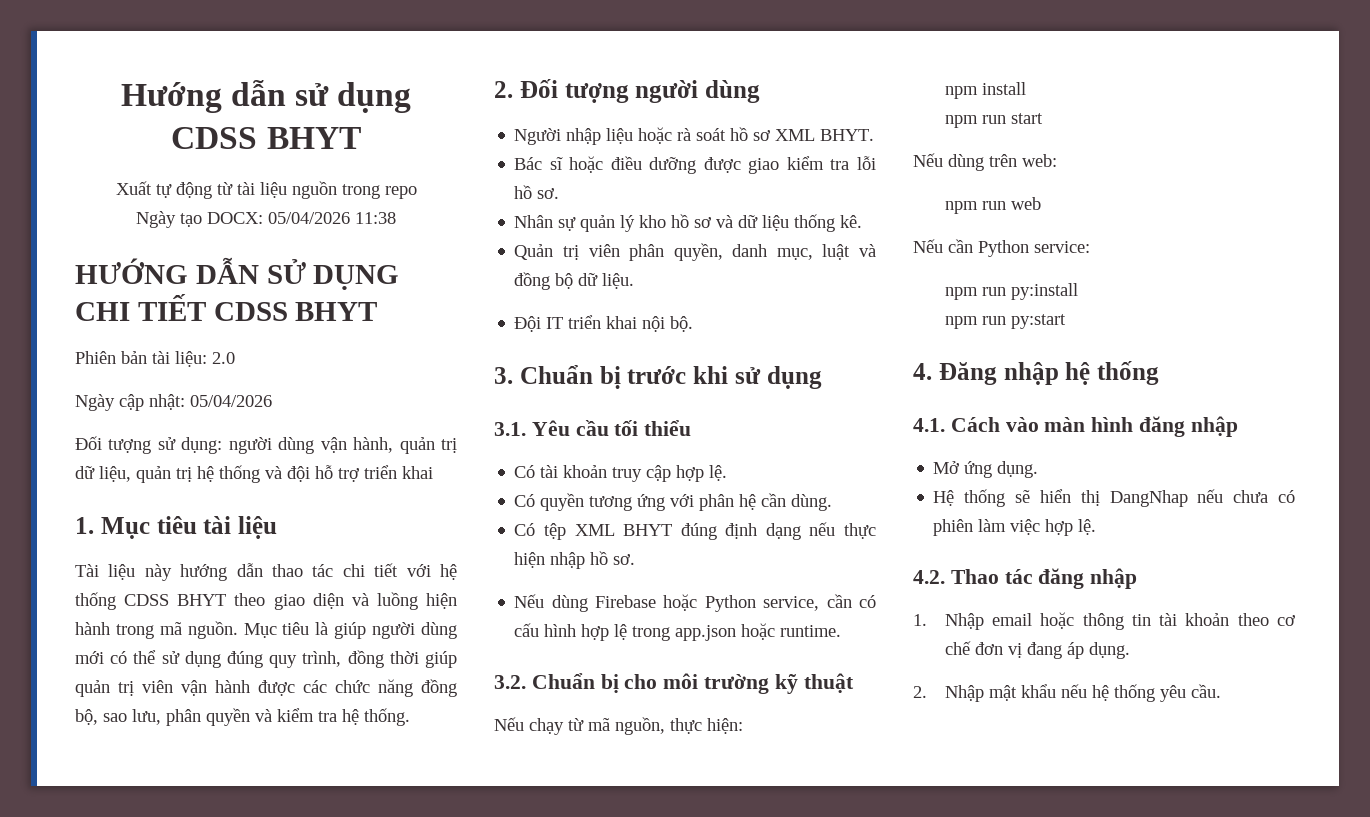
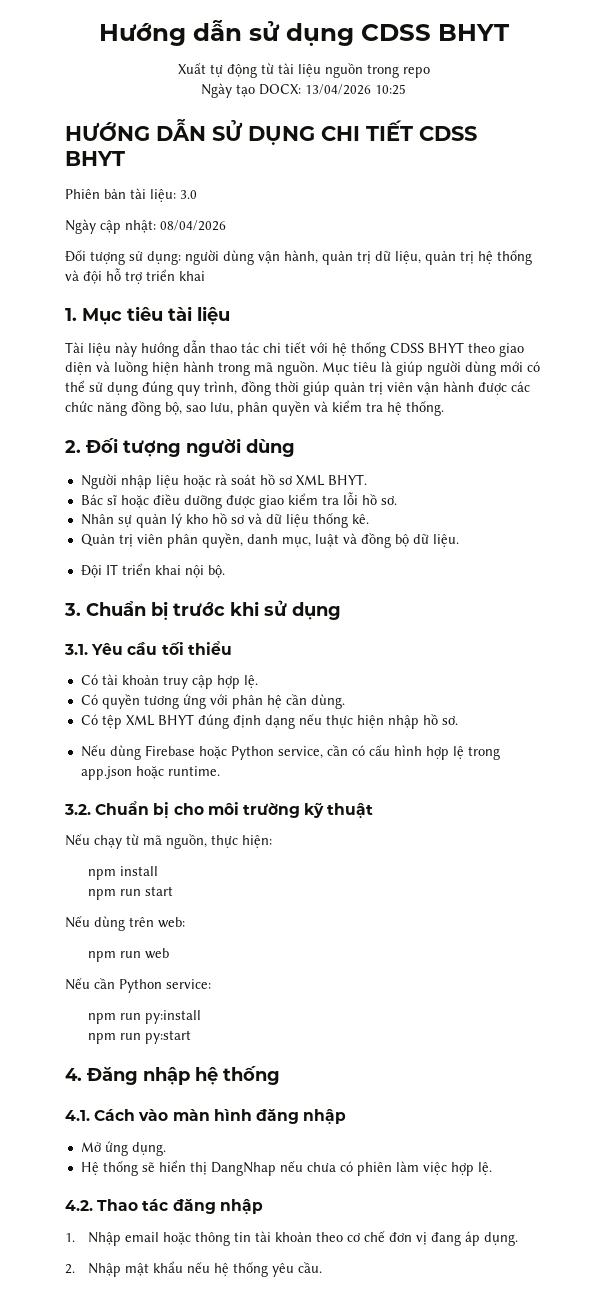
[268,212,396,224] 05/04/2026 11:38 -> [305,84,406,95] 13/04/2026 10:25
[212,352,235,364] 2.0 -> [180,190,197,199] 3.0
[190,395,272,407] 05/04/2026 -> [160,220,226,231] 08/04/2026

